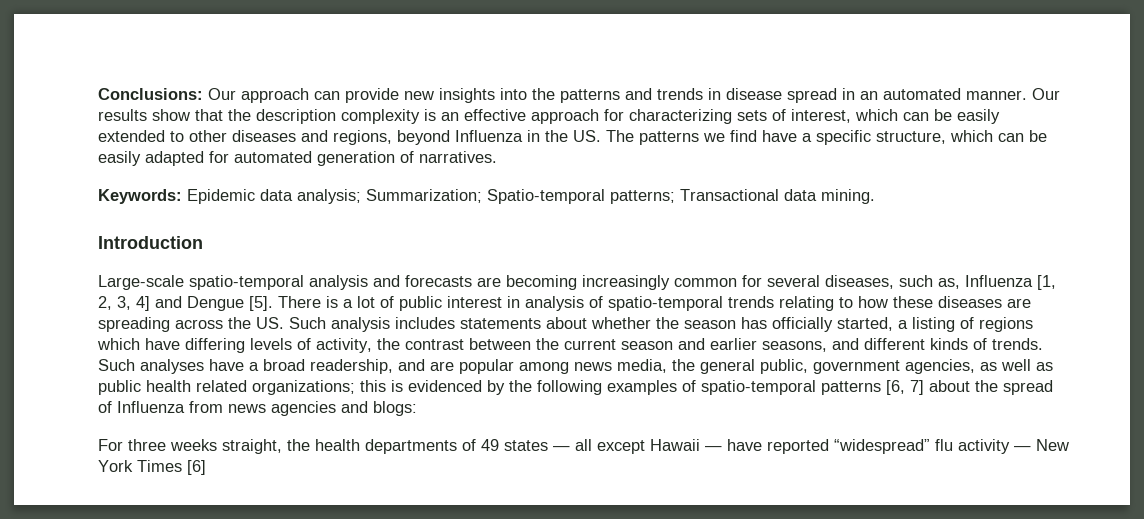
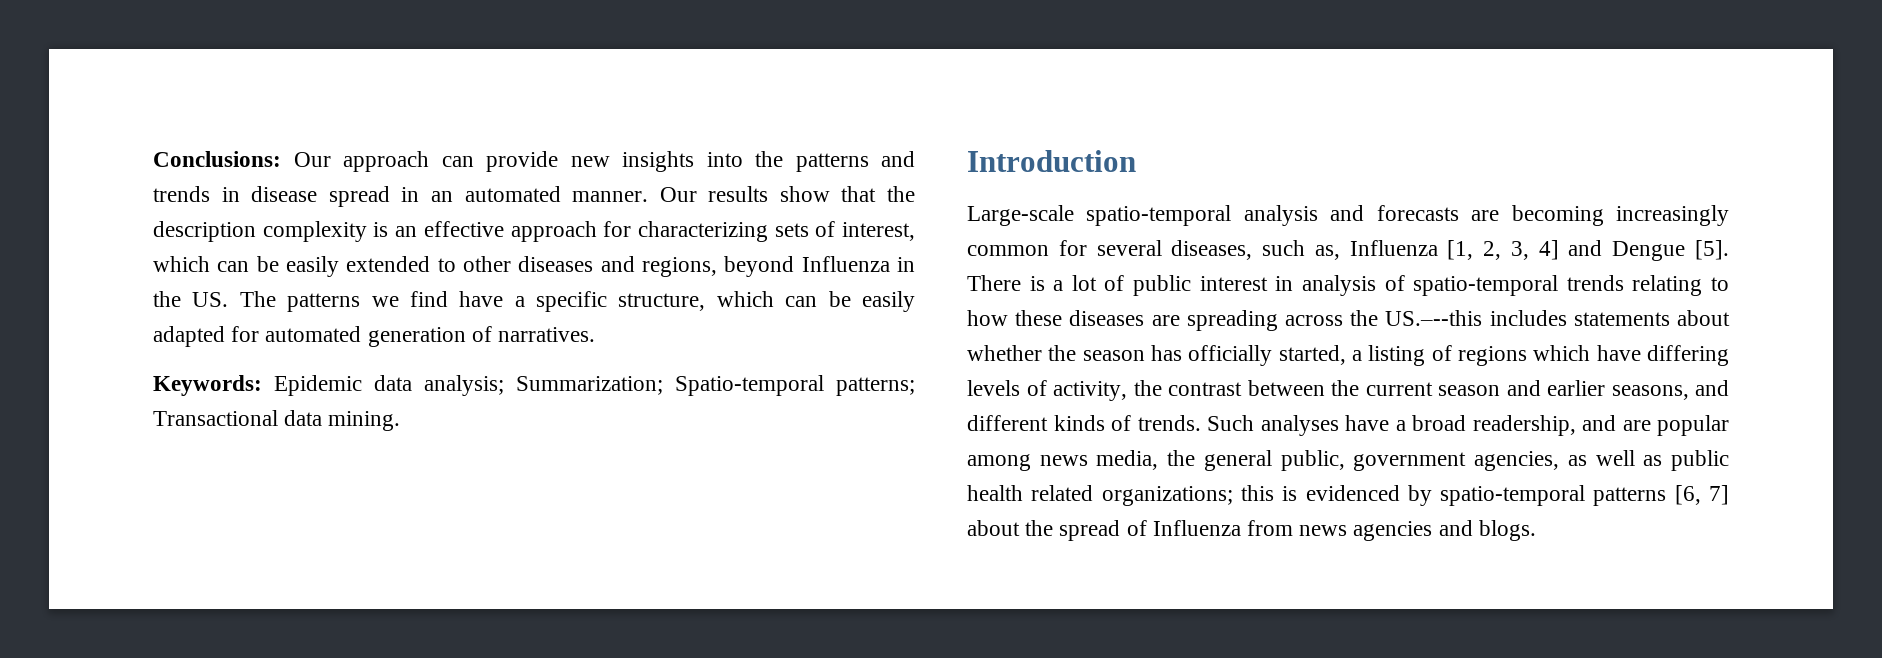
[256,317,390,332] US. Such analysis -> [1385,310,1483,326] US.–--this
[509,380,696,395] the following examples of -> (1432, 495) none
[373,401,417,416] [98,439,1069,454] [98,460,206,475] blogs: // For three weeks straight, the health departments of 49 states — all except Hawaii — have reported “widespread” flu activity — New York Times [6] -> [1478,520,1536,541] blogs.

